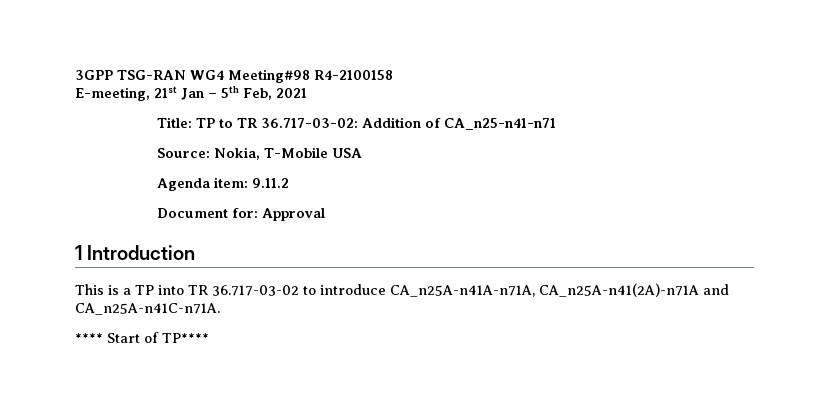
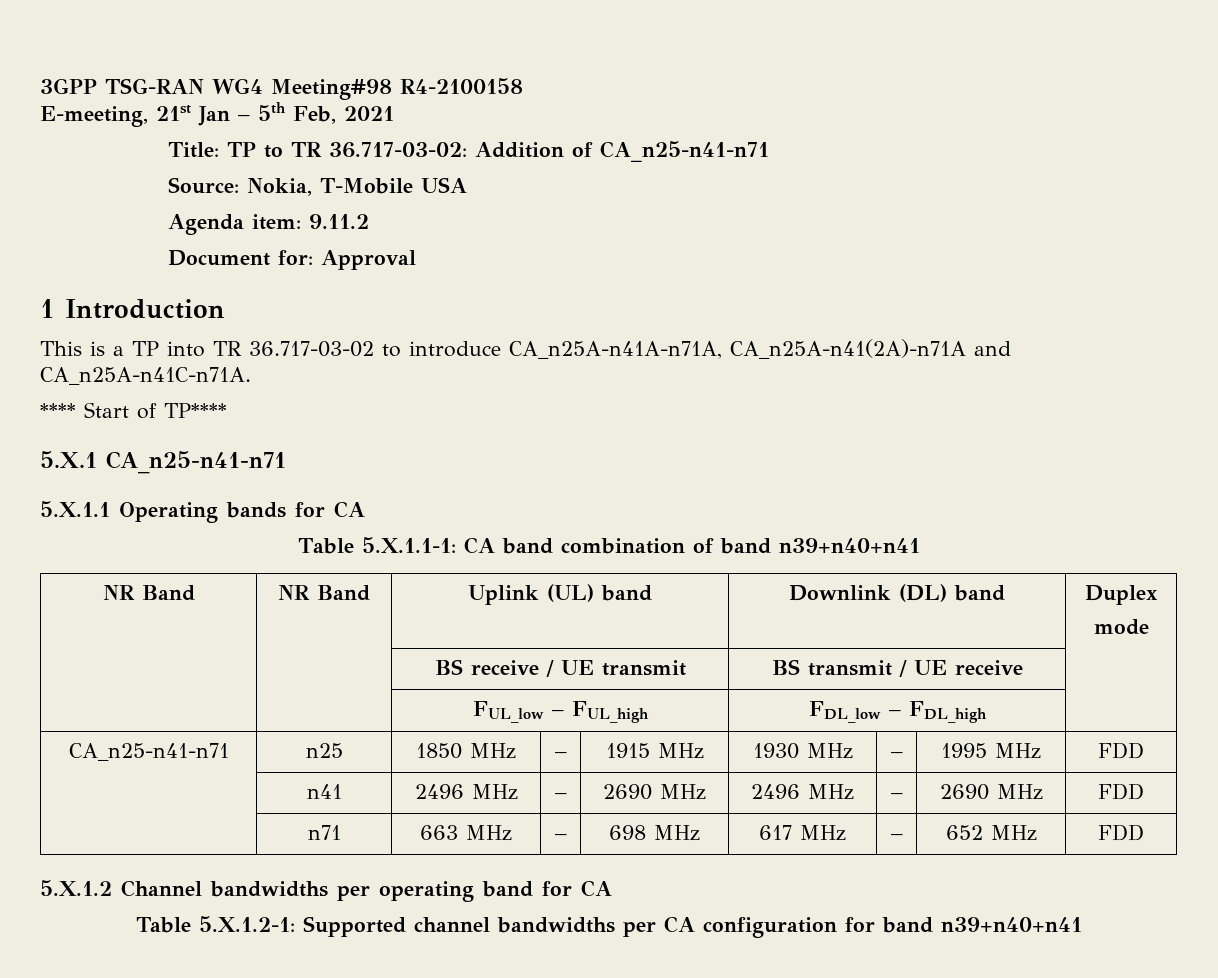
(209, 338) none -> [40,451,286,474] [40,501,365,523] [298,537,920,554] [102,585,195,601] [278,585,370,601] [468,584,652,605] [789,584,1005,602] [1085,585,1158,605] [1093,619,1149,635] [434,659,686,677] [771,659,1023,677] [472,701,649,723] [808,701,987,723] [68,743,229,761] [305,743,343,758] [416,743,516,759] [554,752,567,758] [605,743,704,759] [752,743,853,759] [890,752,903,758] [941,743,1041,759] [1098,742,1144,759] [306,784,342,799] [414,784,518,800] [554,793,567,799] [603,784,706,800] [751,784,854,800] [890,793,903,799] [939,784,1043,800] [1098,783,1144,800] [307,825,341,840] [420,825,512,841] [554,834,567,840] [609,825,700,841] [759,825,846,841] [890,834,903,840] [945,825,1037,841] [1098,824,1144,841] [40,880,612,902] [135,916,1083,938] // 5.X.1 CA_n25-n41-n71 // 5.X.1.1 Operating bands for CA // Table 5.X.1.1-1: CA band combination of band n39+n40+n41 // NR Band | NR Band | Uplink (UL) band | Downlink (DL) band | Duplex // mode // | | BS receive / UE transmit | BS transmit / UE receive | // | | FUL_low – FUL_high | FDL_low – FDL_high | // CA_n25-n41-n71 | n25 | 1850 MHz | – | 1915 MHz | 1930 MHz | – | 1995 MHz | FDD // | n41 | 2496 MHz | – | 2690 MHz | 2496 MHz | – | 2690 MHz | FDD // | n71 | 663 MHz | – | 698 MHz | 617 MHz | – | 652 MHz | FDD // 5.X.1.2 Channel bandwidths per operating band for CA // Table 5.X.1.2-1: Supported channel bandwidths per CA configuration for band n39+n40+n41

